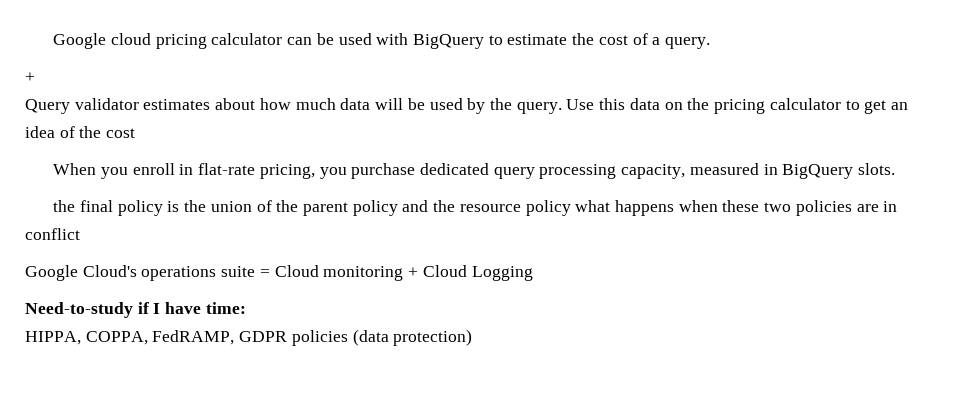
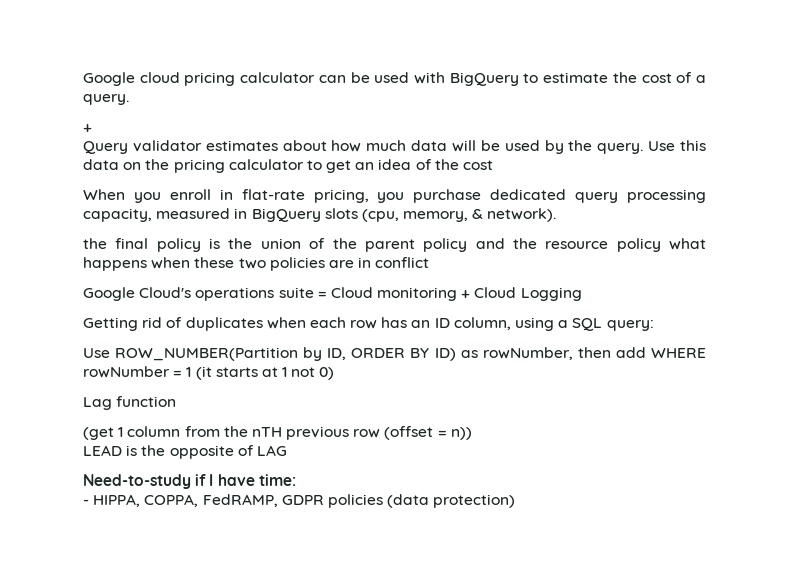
[858,163,896,175] slots. -> [324,208,557,222] slots (cpu, memory, & network).
(533, 273) none -> [83,317,654,331] [83,347,706,361] [83,366,335,380] [83,396,177,410] [83,426,472,440] [83,445,287,459] // Getting rid of duplicates when each row has an ID column, using a SQL query: // Use ROW_NUMBER(Partition by ID, ORDER BY ID) as rowNumber, then add WHERE rowNumber = 1 (it starts at 1 not 0) // Lag function // (get 1 column from the nTH previous row (offset = n)) // LEAD is the opposite of LAG
(246, 308) none -> [83,499,89,505] -

